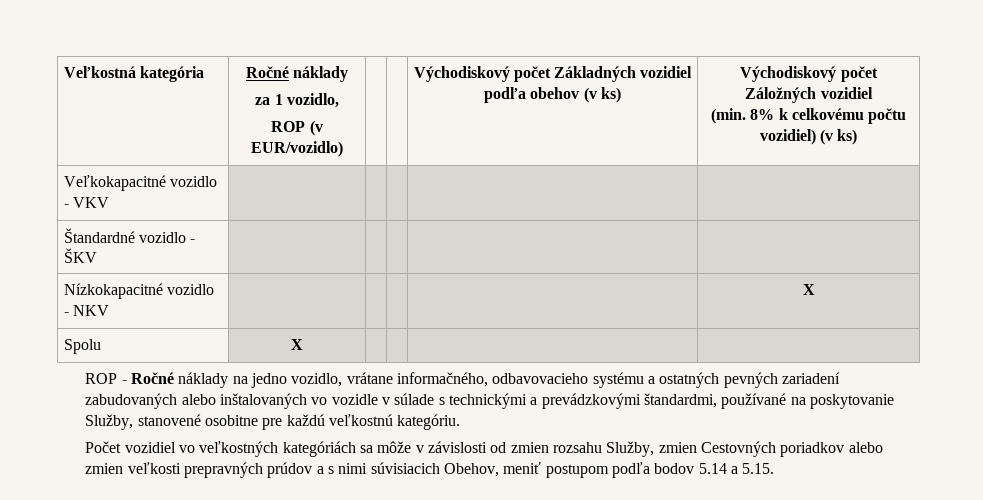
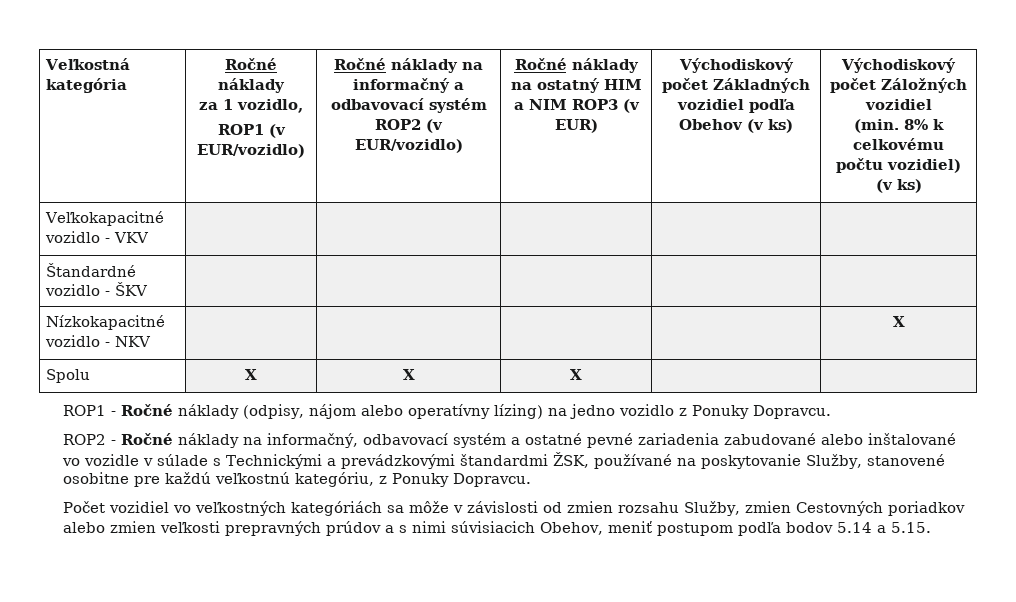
[271,120,323,136] [251,141,343,157] ROP (v EUR/vozidlo) | | -> [217,124,286,138] [197,144,305,158] [334,58,483,73] [353,78,464,93] [330,98,487,113] [375,119,443,133] [354,139,463,153] [514,58,639,73] [510,78,642,93] [513,99,640,113] [554,119,598,133] ROP1 (v EUR/vozidlo) | Ročné náklady na informačný a odbavovací systém ROP2 (v EUR/vozidlo) | Ročné náklady na ostatný HIM a NIM ROP3 (v EUR)
[530,87,580,99] obehov -> [679,119,743,130] Obehov
[85,372,840,388] [85,393,308,409] | | | // ROP - Ročné náklady na jedno vozidlo, vrátane informačného, odbavovacieho systému a ostatných pevných zariadení zabudovaných alebo inštalovaných -> [402,369,415,380] [570,369,582,380] [62,404,831,419] [62,433,956,448] X | X | | // ROP1 - Ročné náklady (odpisy, nájom alebo operatívny lízing) na jedno vozidlo z Ponuky Dopravcu. // ROP2 - Ročné náklady na informačný, odbavovací systém a ostatné pevné zariadenia zabudované alebo inštalované
[449,393,528,409] technickými -> [225,454,322,469] Technickými
[643,393,717,408] štandardmi, -> [459,452,589,468] štandardmi ŽSK,
[397,414,461,430] kategóriu. -> [294,472,531,487] kategóriu, z Ponuky Dopravcu.

